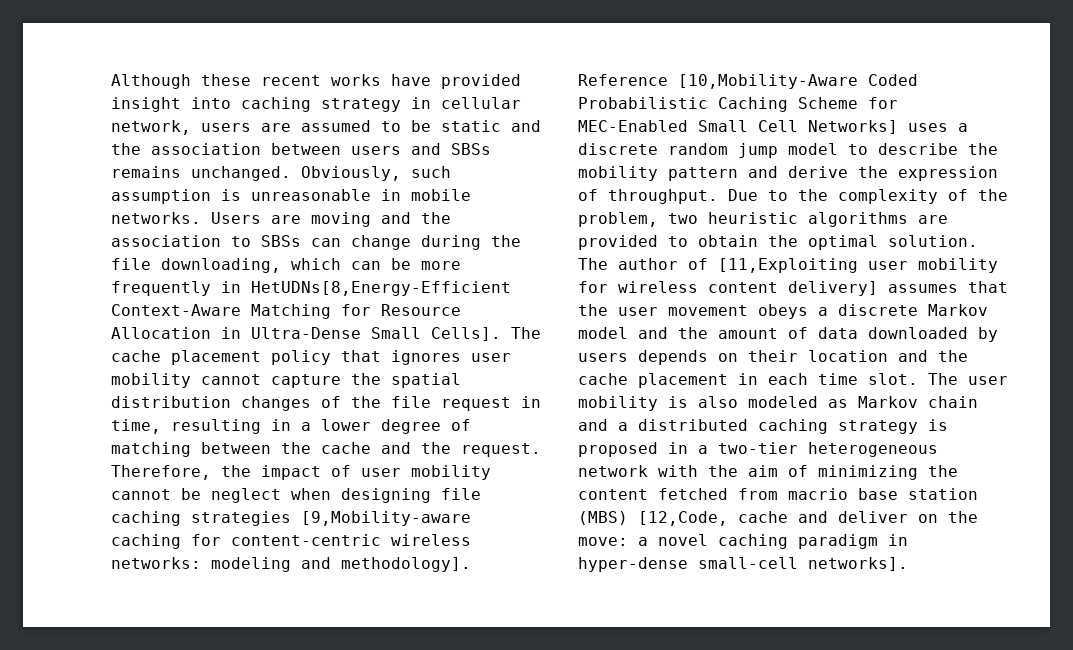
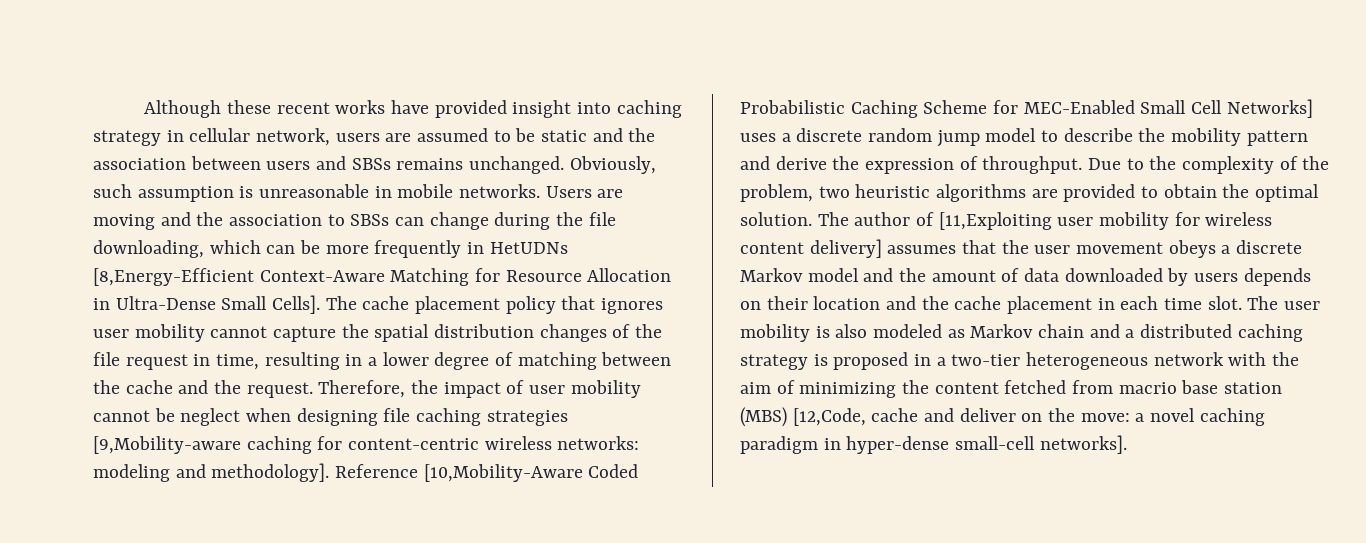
[251,281,511,296] HetUDNs[8,Energy-Efficient -> [489,242,568,254] [93,268,254,286] HetUDNs [8,Energy-Efficient

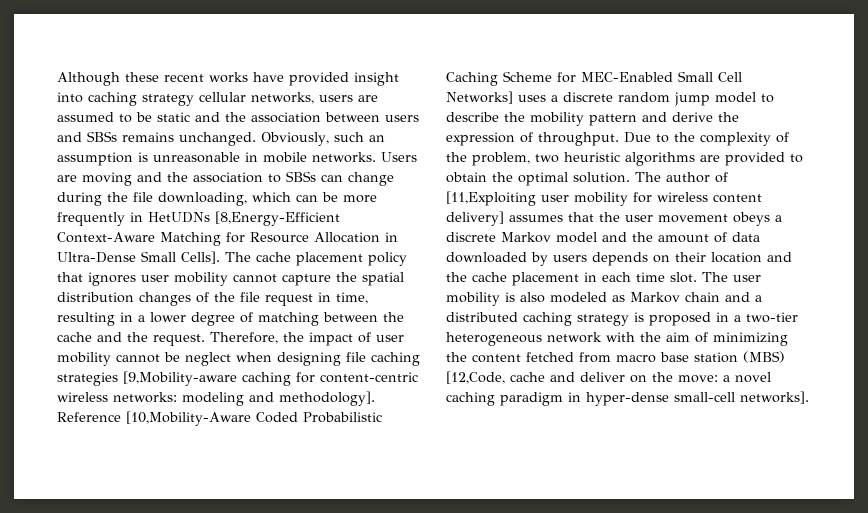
[166,128,331,146] in cellular network, -> [199,92,314,104] cellular networks,
(132, 191) none -> [368,135,385,142] an
[1118,382,1177,394] macrio -> [616,354,656,363] macro

